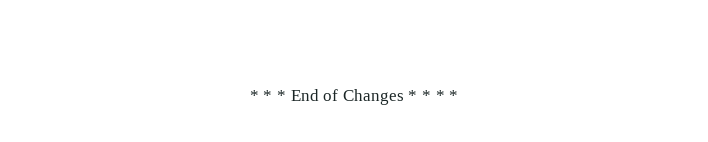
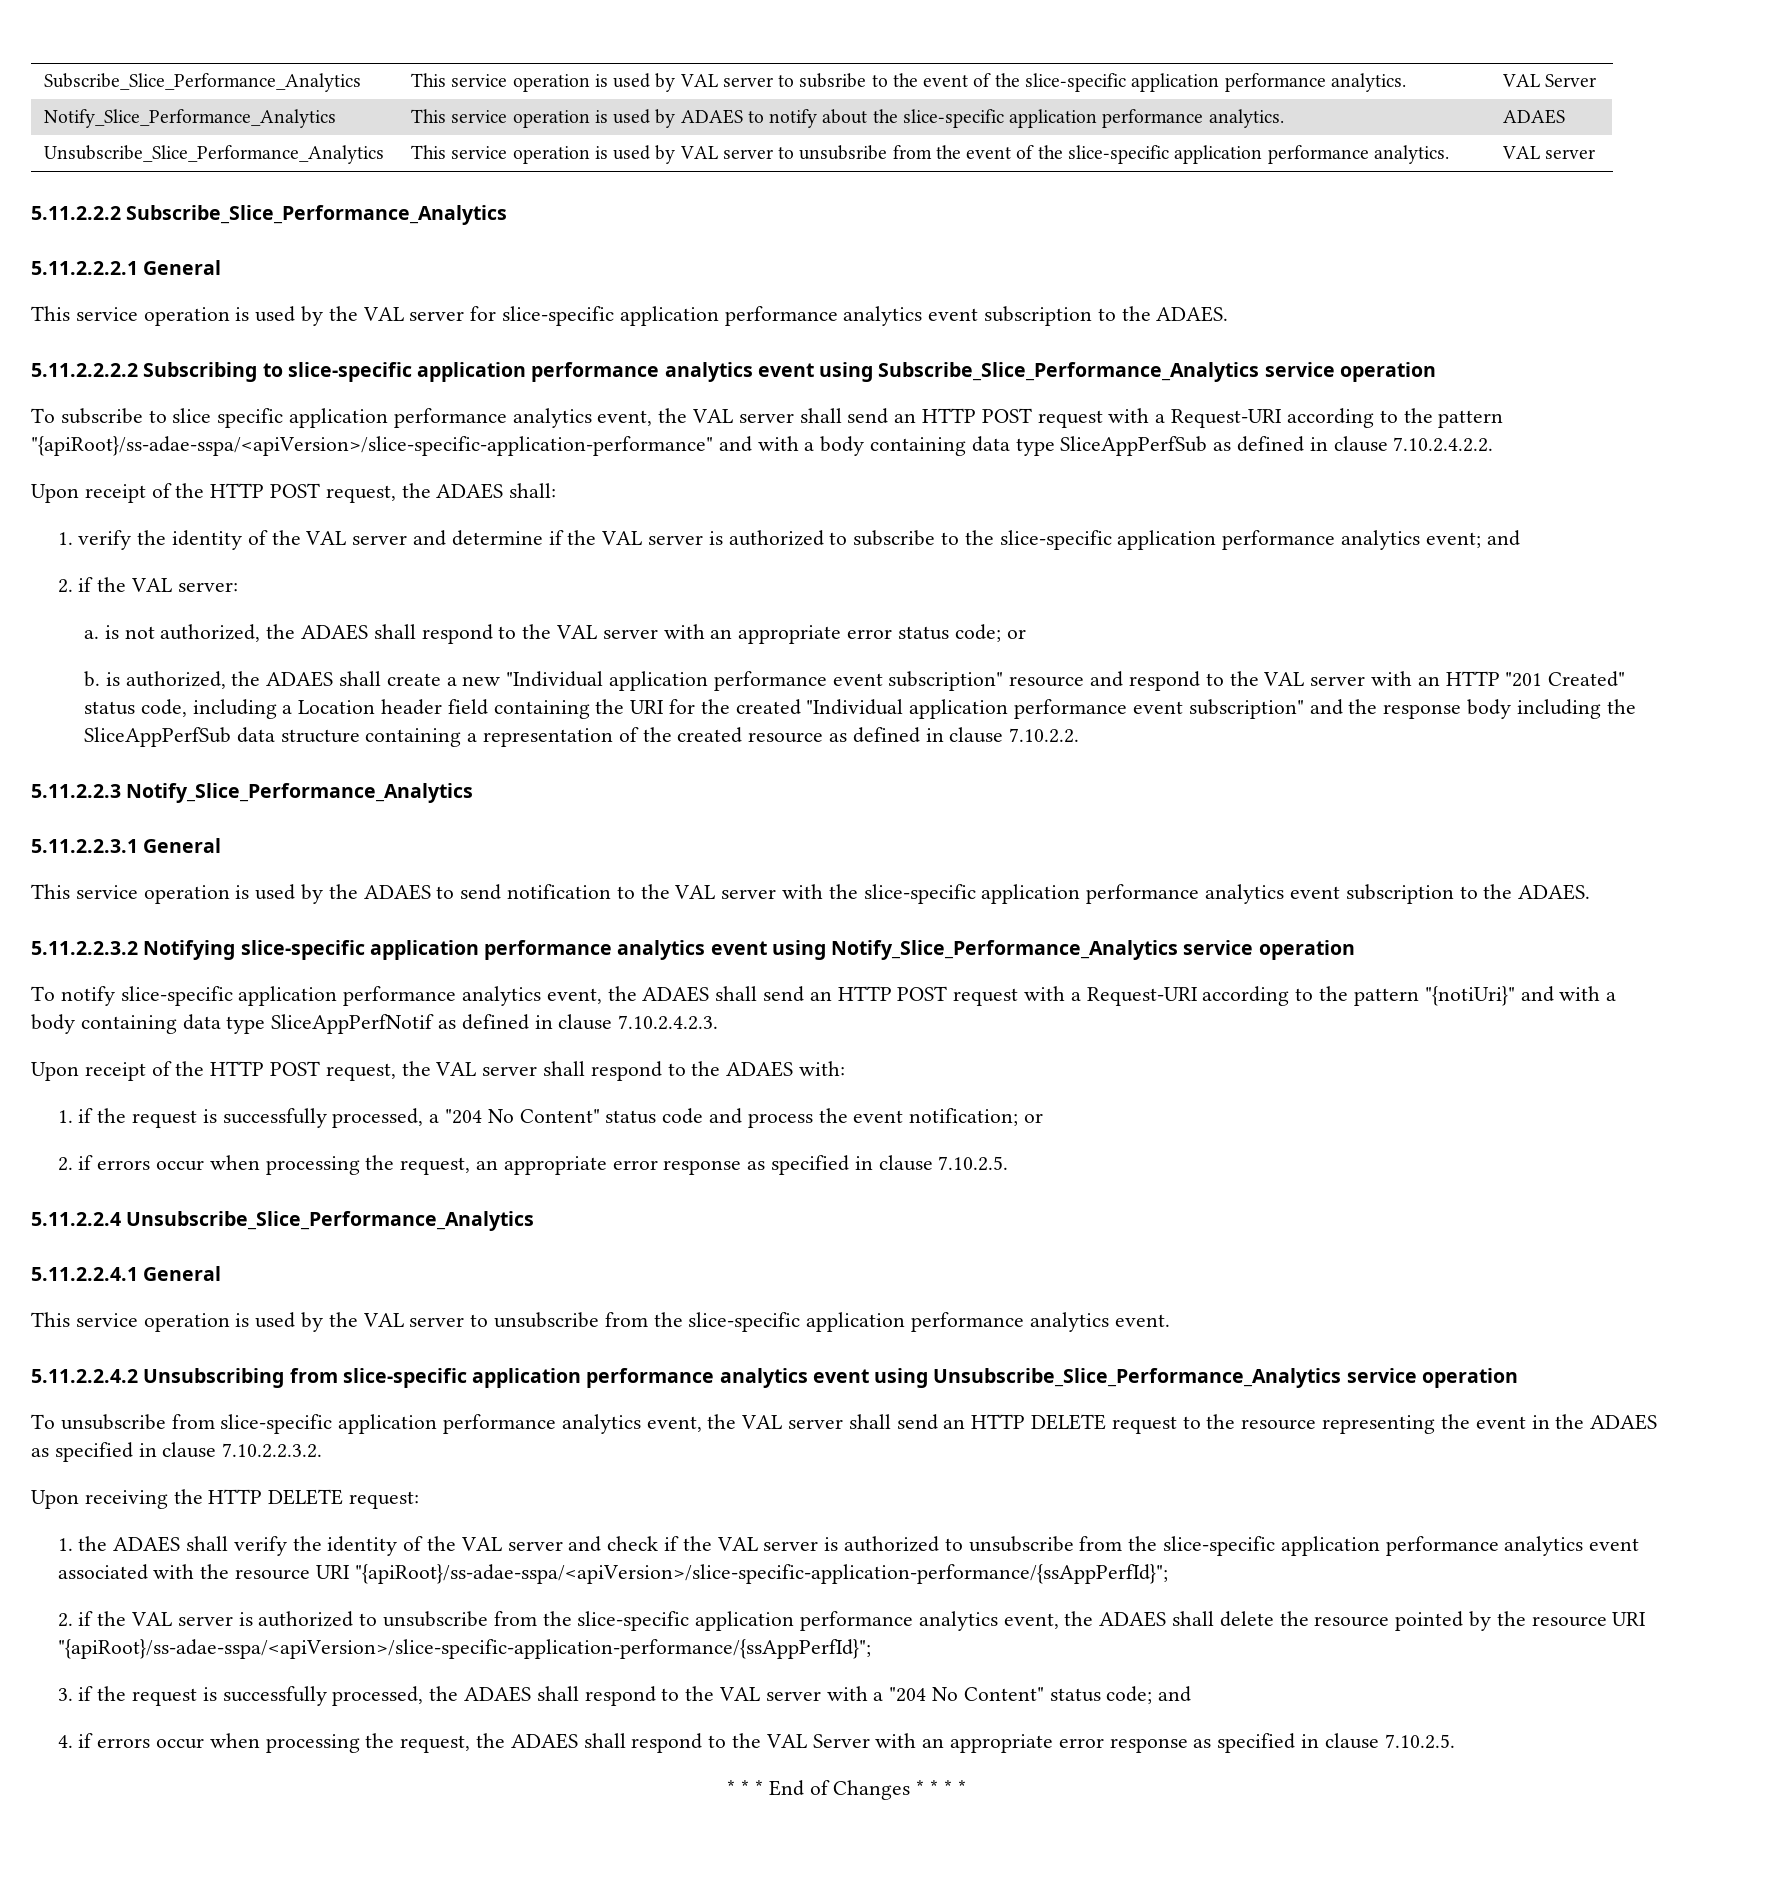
(249, 95) none -> [44,73,362,92] [411,73,1406,92] [1502,74,1597,87] [44,109,337,128] [411,109,1284,128] [1503,109,1566,124] [44,145,385,164] [411,145,1449,164] [1502,146,1596,159] [31,205,508,225] [31,260,222,275] [31,306,1229,326] [31,362,1436,382] [31,408,1504,428] [31,436,1494,456] [31,483,557,503] [57,530,1520,550] [57,577,238,593] [84,624,1026,644] [84,671,1626,691] [84,699,1636,719] [84,727,1080,747] [31,783,474,803] [31,838,222,853] [31,884,1591,904] [31,940,1355,960] [31,986,1617,1006] [31,1014,719,1034] [31,1061,846,1081] [57,1108,1044,1128] [57,1155,1009,1175] [31,1211,535,1231] [31,1266,222,1281] [31,1312,1170,1332] [31,1368,1518,1388] [31,1414,1658,1434] [31,1442,323,1462] [31,1489,420,1509] [57,1536,1640,1556] [57,1564,1168,1584] [57,1611,1647,1631] [57,1639,871,1659] [57,1686,1192,1706] [57,1733,1455,1753] Subscribe_Slice_Performance_Analytics | This service operation is used by VAL server to subsribe to the event of the slice-specific application performance analytics. | VAL Server // Notify_Slice_Performance_Analytics | This service operation is used by ADAES to notify about the slice-specific application performance analytics. | ADAES // Unsubscribe_Slice_Performance_Analytics | This service operation is used by VAL server to unsubsribe from the event of the slice-specific application performance analytics. | VAL server // 5.11.2.2.2 Subscribe_Slice_Performance_Analytics // 5.11.2.2.2.1 General // This service operation is used by the VAL server for slice-specific application performance analytics event subscription to the ADAES. // 5.11.2.2.2.2 Subscribing to slice-specific application performance analytics event using Subscribe_Slice_Performance_Analytics service operation // To subscribe to slice specific application performance analytics event, the VAL server shall send an HTTP POST request with a Request-URI according to the pattern "{apiRoot}/ss-adae-sspa/<apiVersion>/slice-specific-application-performance" and with a body containing data type SliceAppPerfSub as defined in clause 7.10.2.4.2.2. // Upon receipt of the HTTP POST request, the ADAES shall: // 1. verify the identity of the VAL server and determine if the VAL server is authorized to subscribe to the slice-specific application performance analytics event; and // 2. if the VAL server: // a. is not authorized, the ADAES shall respond to the VAL server with an appropriate error status code; or // b. is authorized, the ADAES shall create a new "Individual application performance event subscription" resource and respond to the VAL server with an HTTP "201 Created" status code, including a Location header field containing the URI for the created "Individual application performance event subscription" and the response body including the SliceAppPerfSub data structure containing a representation of the created resource as defined in clause 7.10.2.2. // 5.11.2.2.3 Notify_Slice_Performance_Analytics // 5.11.2.2.3.1 General // This service operation is used by the ADAES to send notification to the VAL server with the slice-specific application performance analytics event subscription to the ADAES. // 5.11.2.2.3.2 Notifying slice-specific application performance analytics event using Notify_Slice_Performance_Analytics service operation // To notify slice-specific application performance analytics event, the ADAES shall send an HTTP POST request with a Request-URI according to the pattern "{notiUri}" and with a body containing data type SliceAppPerfNotif as defined in clause 7.10.2.4.2.3. // Upon receipt of the HTTP POST request, the VAL server shall respond to the ADAES with: // 1. if the request is successfully processed, a "204 No Content" status code and process the event notification; or // 2. if errors occur when processing the request, an appropriate error response as specified in clause 7.10.2.5. // 5.11.2.2.4 Unsubscribe_Slice_Performance_Analytics // 5.11.2.2.4.1 General // This service operation is used by the VAL server to unsubscribe from the slice-specific application performance analytics event. // 5.11.2.2.4.2 Unsubscribing from slice-specific application performance analytics event using Unsubscribe_Slice_Performance_Analytics service operation // To unsubscribe from slice-specific application performance analytics event, the VAL server shall send an HTTP DELETE request to the resource representing the event in the ADAES as specified in clause 7.10.2.2.3.2. // Upon receiving the HTTP DELETE request: // 1. the ADAES shall verify the identity of the VAL server and check if the VAL server is authorized to unsubscribe from the slice-specific application performance analytics event associated with the resource URI "{apiRoot}/ss-adae-sspa/<apiVersion>/slice-specific-application-performance/{ssAppPerfId}"; // 2. if the VAL server is authorized to unsubscribe from the slice-specific application performance analytics event, the ADAES shall delete the resource pointed by the resource URI "{apiRoot}/ss-adae-sspa/<apiVersion>/slice-specific-application-performance/{ssAppPerfId}"; // 3. if the request is successfully processed, the ADAES shall respond to the VAL server with a "204 No Content" status code; and // 4. if errors occur when processing the request, the ADAES shall respond to the VAL Server with an appropriate error response as specified in clause 7.10.2.5. //

